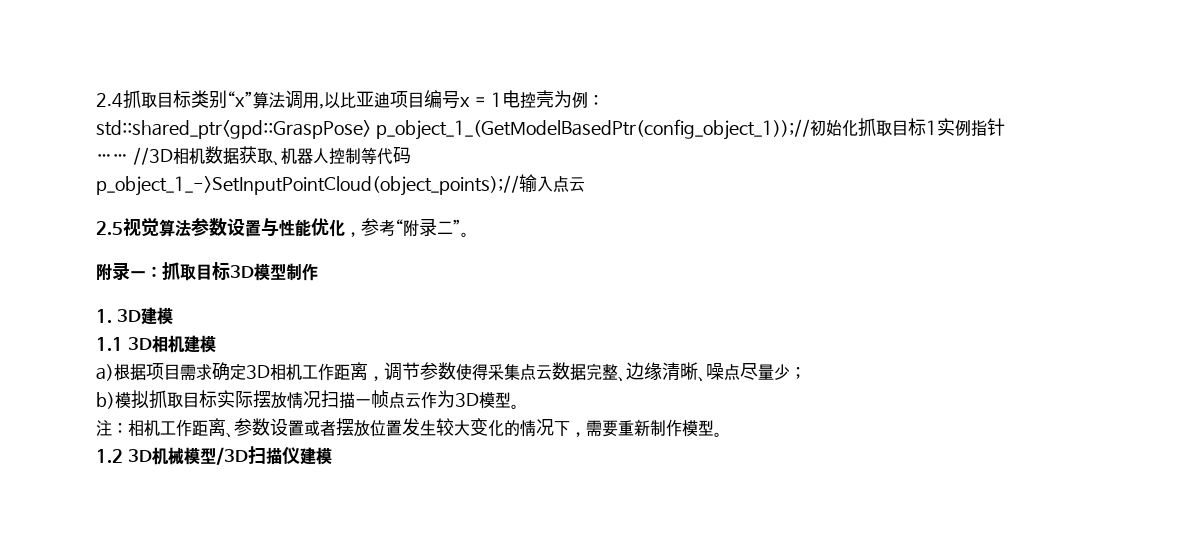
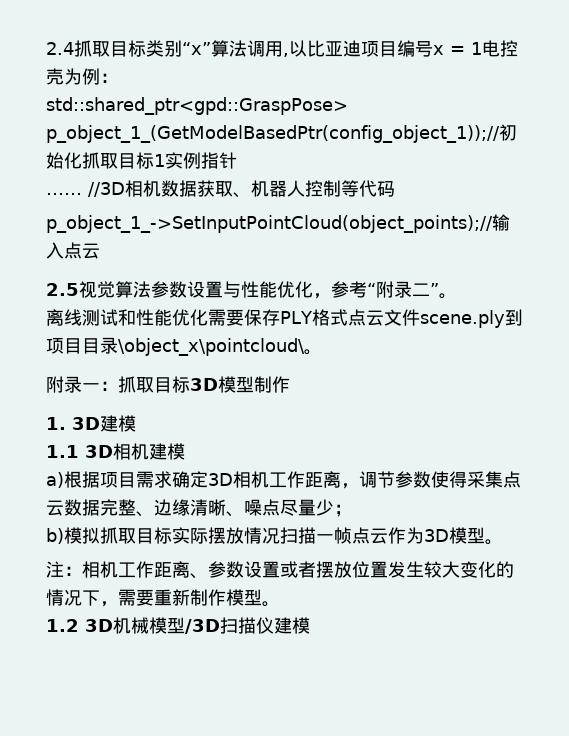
(469, 234) none -> [46,309,523,328] [46,337,322,356] // 离线测试和性能优化需要保存PLY格式点云文件scene.ply到项目目录\object_x\pointcloud\。

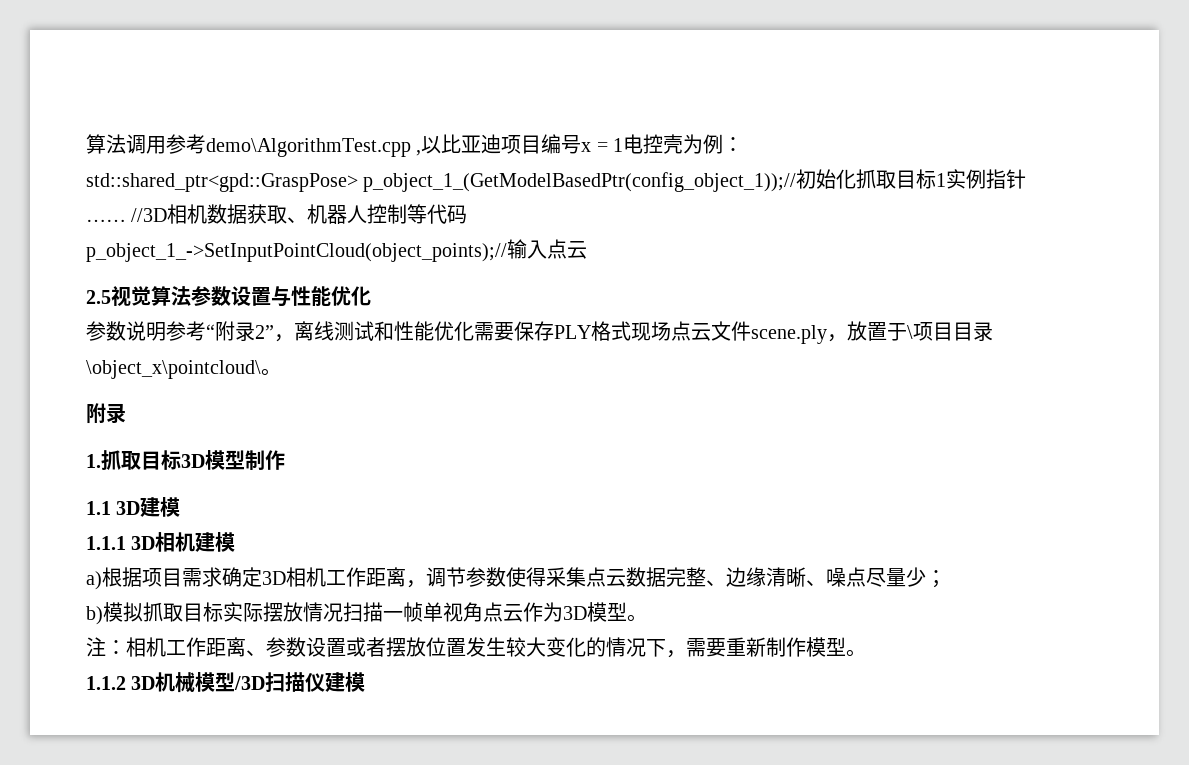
[46,40,283,57] 2.4抓取目标类别“x”算法调用 -> [86,134,411,157] 算法调用参考demo\AlgorithmTest.cpp
[313,293,331,299] ， -> [86,321,166,341] // 参数说明
[412,283,457,299] 二”。 // -> [255,325,294,342] 2”，
(348, 317) none -> [631,321,671,341] 现场
[504,309,523,326] 到 -> [827,321,913,342] ，放置于\
[82,381,118,391] 一： -> [86,454,101,468] // 1.
[46,417,66,430] 1. -> [86,501,111,515] 1.1
[46,445,79,458] 1.1 -> [86,536,126,550] 1.1.1
(352, 535) none -> [423,602,483,622] 单视角
[46,619,79,632] 1.2 -> [86,676,126,690] 1.1.2

